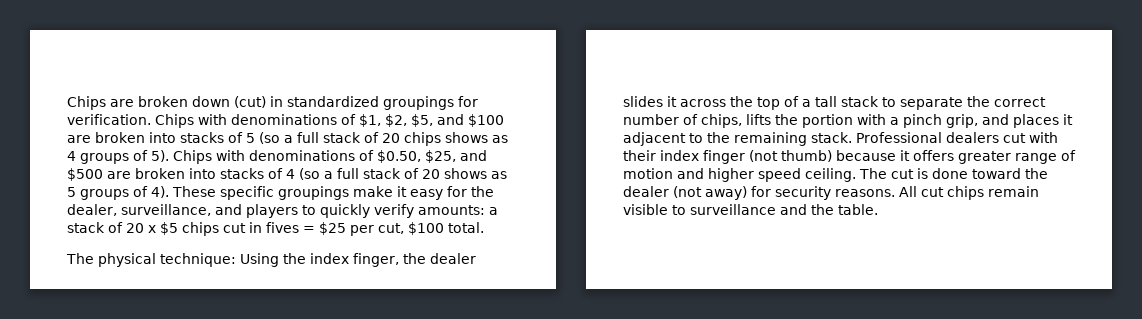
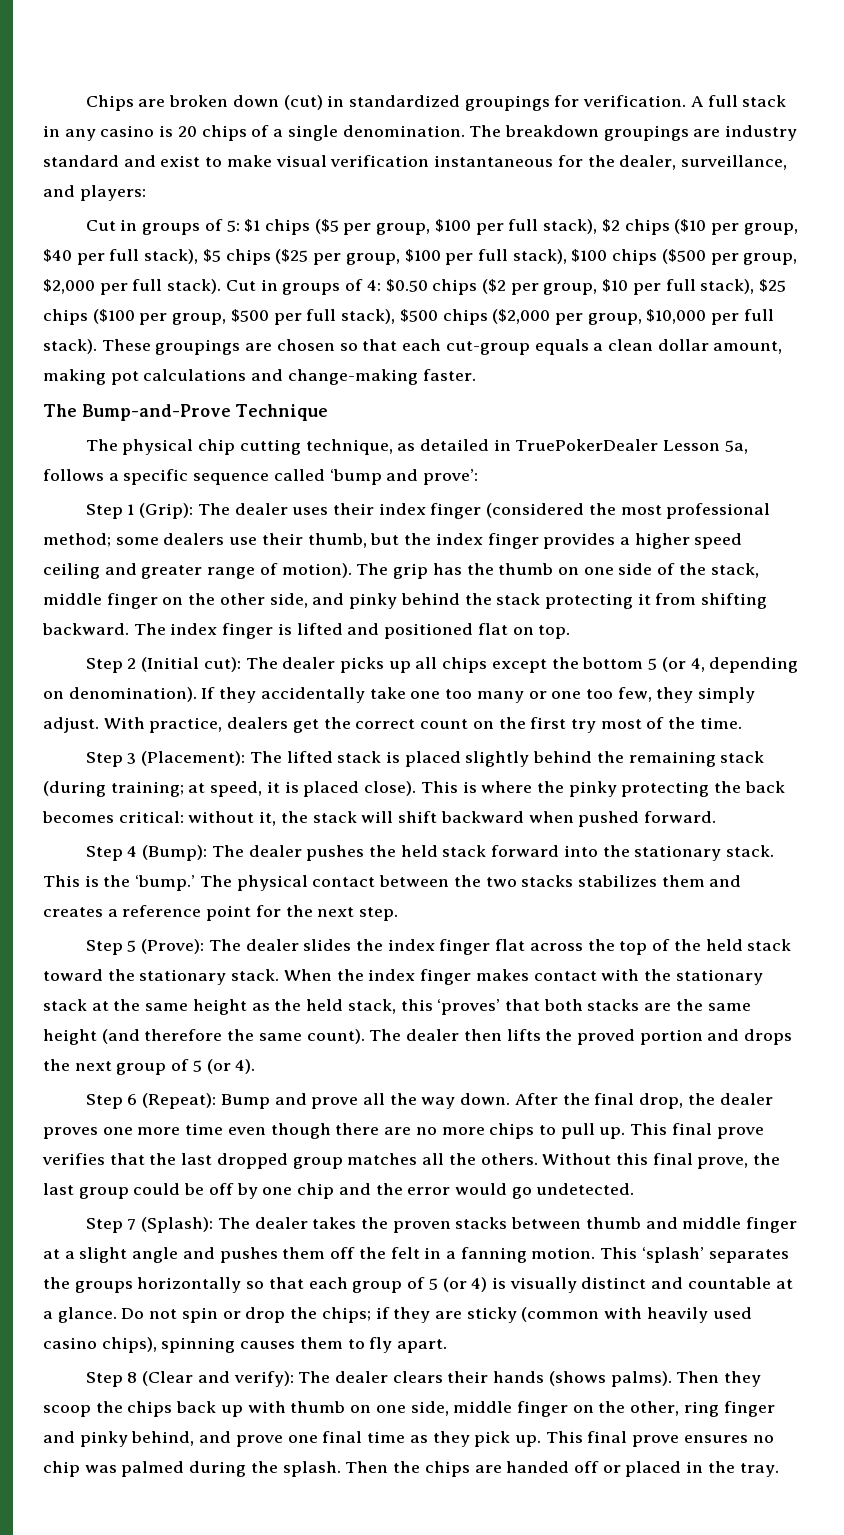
[155,114,504,128] [67,132,508,146] [67,150,487,164] [67,168,507,181] [67,186,443,200] Chips with denominations of $1, $2, $5, and $100 are broken into stacks of 5 (so a full stack of 20 chips shows as 4 groups of 5). Chips with denominations of $0.50, $25, and $500 are broken into stacks of 4 (so a full stack of 20 shows as 5 groups of 4). These specific groupings make it easy -> [690,95,787,107] [43,125,798,141] [43,155,554,167] A full stack in any casino is 20 chips of a single denomination. The breakdown groupings are industry standard and exist to make visual verification instantaneous
[246,204,498,218] [67,222,484,236] [66,253,476,267] [623,96,1046,110] [623,114,1073,128] [623,132,1058,146] [623,150,1076,164] [623,168,1048,182] [623,186,1039,200] [623,204,878,215] players to quickly verify amounts: a stack of 20 x $5 chips cut in fives = $25 per cut, $100 total. // The physical technique: Using the index finger, the dealer slides it across the top of a tall stack to separate the correct number of chips, lifts the portion with a pinch grip, and places it adjacent to the remaining stack. Professional dealers cut with their index finger (not thumb) because it offers greater range of motion and higher speed ceiling. The cut is done toward the dealer (not away) for security reasons. All cut chips remain visible to surveillance and the table. -> [79,185,146,201] [85,219,798,235] [43,249,798,265] [43,279,787,295] [43,309,774,325] [43,339,783,355] [43,369,476,385] [43,404,329,421] [85,439,748,455] [43,469,479,485] [85,503,771,519] [43,533,743,549] [43,563,759,579] [43,593,768,609] [42,623,571,639] [85,657,799,673] [43,687,756,703] [43,717,742,733] [85,751,765,767] [43,781,785,797] [42,811,716,827] [85,845,775,861] [43,875,742,891] [43,905,399,921] [85,939,792,955] [43,969,763,985] [43,999,751,1015] [43,1029,793,1045] [43,1059,256,1075] [85,1093,773,1109] [43,1123,764,1139] [42,1153,781,1169] [43,1183,635,1199] [85,1217,798,1233] [43,1247,789,1263] [43,1277,793,1293] [43,1307,752,1323] [43,1337,448,1353] [85,1371,762,1387] [43,1401,775,1417] [43,1431,774,1447] [43,1461,779,1477] players: // Cut in groups of 5: $1 chips ($5 per group, $100 per full stack), $2 chips ($10 per group, $40 per full stack), $5 chips ($25 per group, $100 per full stack), $100 chips ($500 per group, $2,000 per full stack). Cut in groups of 4: $0.50 chips ($2 per group, $10 per full stack), $25 chips ($100 per group, $500 per full stack), $500 chips ($2,000 per group, $10,000 per full stack). These groupings are chosen so that each cut-group equals a clean dollar amount, making pot calculations and change-making faster. // The Bump-and-Prove Technique // The physical chip cutting technique, as detailed in TruePokerDealer Lesson 5a, follows a specific sequence called ‘bump and prove’: // Step 1 (Grip): The dealer uses their index finger (considered the most professional method; some dealers use their thumb, but the index finger provides a higher speed ceiling and greater range of motion). The grip has the thumb on one side of the stack, middle finger on the other side, and pinky behind the stack protecting it from shifting backward. The index finger is lifted and positioned flat on top. // Step 2 (Initial cut): The dealer picks up all chips except the bottom 5 (or 4, depending on denomination). If they accidentally take one too many or one too few, they simply adjust. With practice, dealers get the correct count on the first try most of the time. // Step 3 (Placement): The lifted stack is placed slightly behind the remaining stack (during training; at speed, it is placed close). This is where the pinky protecting the back becomes critical: without it, the stack will shift backward when pushed forward. // Step 4 (Bump): The dealer pushes the held stack forward into the stationary stack. This is the ‘bump.’ The physical contact between the two stacks stabilizes them and creates a reference point for the next step. // Step 5 (Prove): The dealer slides the index finger flat across the top of the held stack toward the stationary stack. When the index finger makes contact with the stationary stack at the same height as the held stack, this ‘proves’ that both stacks are the same height (and therefore the same count). The dealer then lifts the proved portion and drops the next group of 5 (or 4). // Step 6 (Repeat): Bump and prove all the way down. After the final drop, the dealer proves one more time even though there are no more chips to pull up. This final prove verifies that the last dropped group matches all the others. Without this final prove, the last group could be off by one chip and the error would go undetected. // Step 7 (Splash): The dealer takes the proven stacks between thumb and middle finger at a slight angle and pushes them off the felt in a fanning motion. This ‘splash’ separates the groups horizontally so that each group of 5 (or 4) is visually distinct and countable at a glance. Do not spin or drop the chips; if they are sticky (common with heavily used casino chips), spinning causes them to fly apart. // Step 8 (Clear and verify): The dealer clears their hands (shows palms). Then they scoop the chips back up with thumb on one side, middle finger on the other, ring finger and pinky behind, and prove one final time as they pick up. This final prove ensures no chip was palmed during the splash. Then the chips are handed off or placed in the tray.

